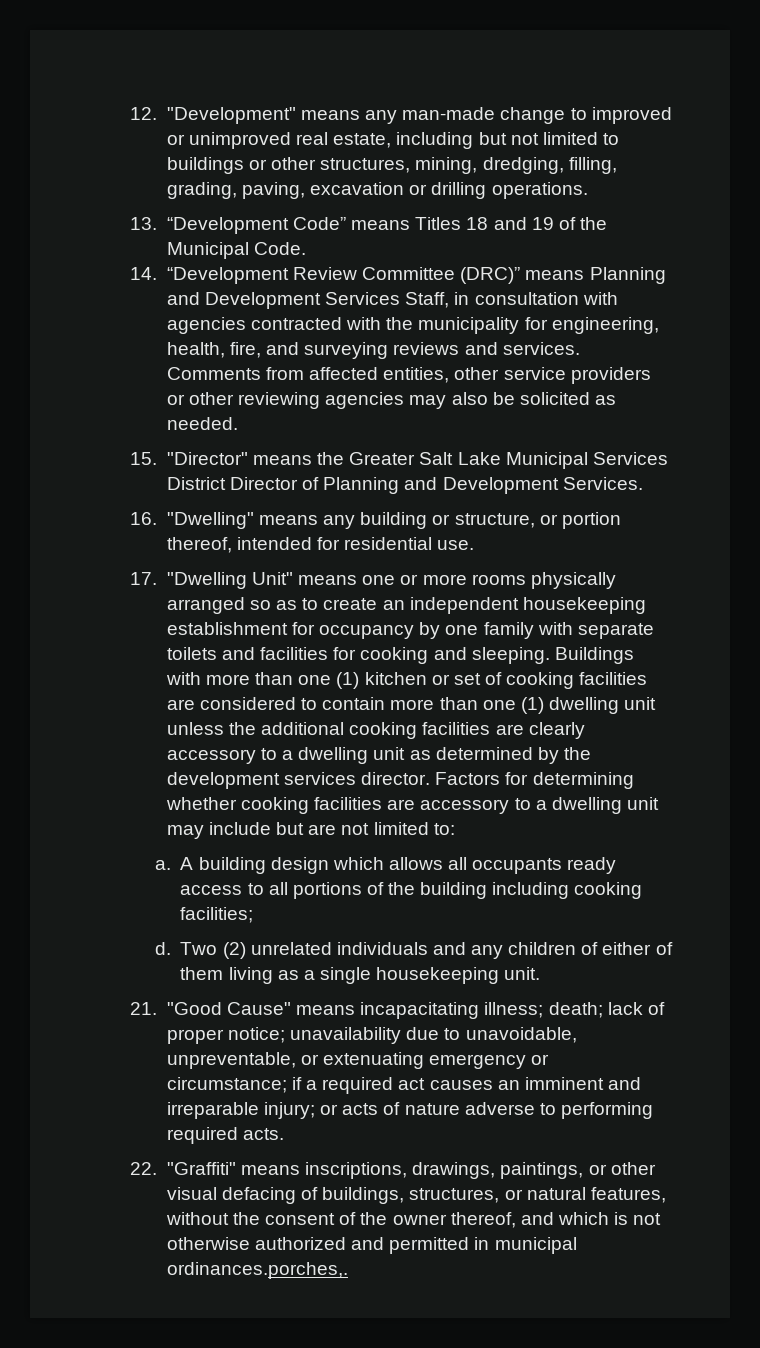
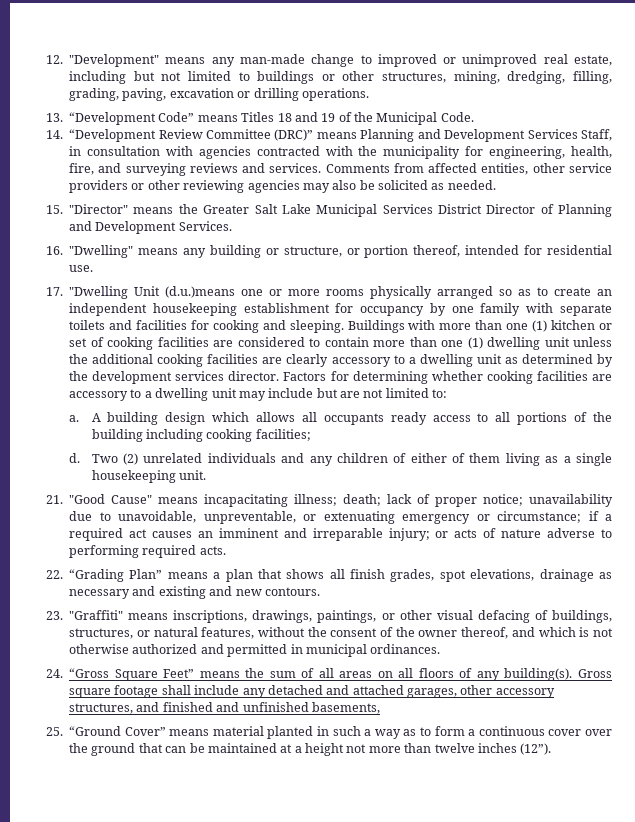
[252,572,358,585] Unit" means -> [134,286,236,298] Unit (d.u.)means
(158, 1168) none -> [69,569,613,582] [69,586,320,599] [45,611,63,620] “Grading Plan” means a plan that shows all finish grades, spot elevations, drainage as necessary and existing and new contours. // 23.
[166,1262,348,1279] ordinances.porches,. -> [370,644,441,654] [45,668,612,681] [69,685,555,698] [69,702,380,714] [45,726,612,739] [69,743,552,756] ordinances. // 24. “Gross Square Feet” means the sum of all areas on all floors of any building(s). Gross square footage shall include any detached and attached garages, other accessory structures, and finished and unfinished basements, // 25. “Ground Cover” means material planted in such a way as to form a continuous cover over the ground that can be maintained at a height not more than twelve inches (12”).

